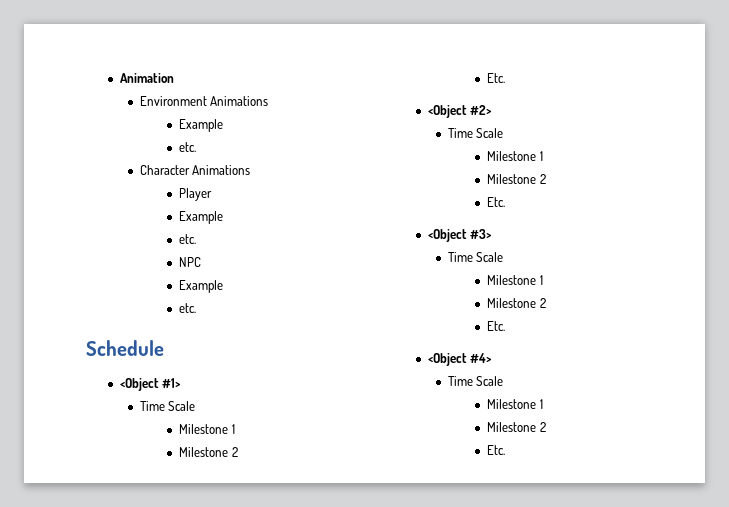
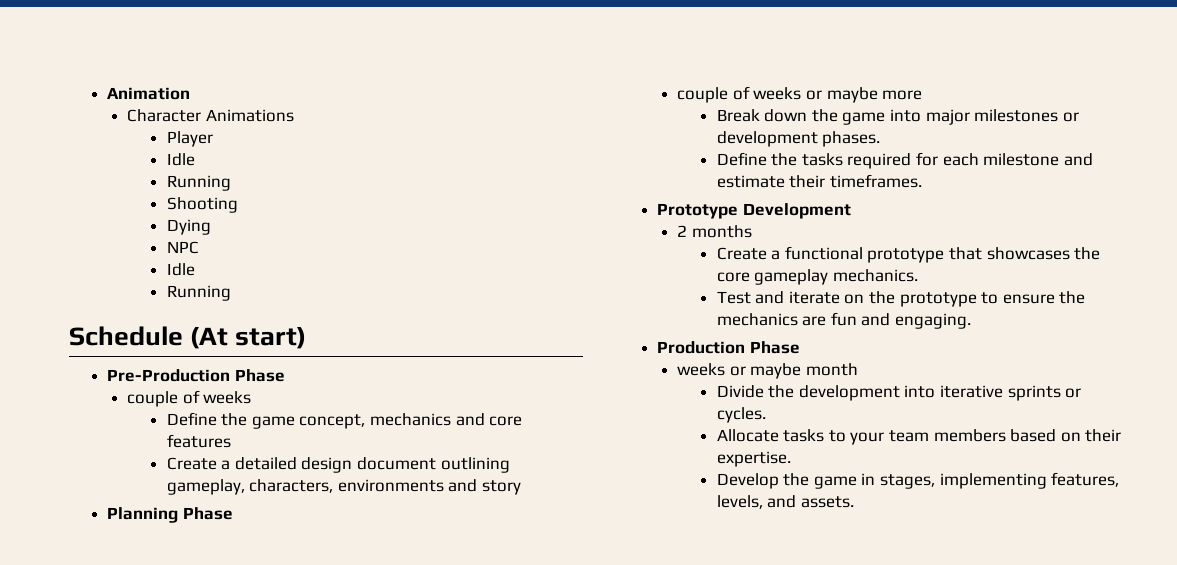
[139,96,269,106] [178,119,223,132] [178,142,196,152] // Environment Animations // Example // etc. -> (191, 93) none
[178,211,223,224] [178,234,196,244] Example // etc. -> [166,153,195,166] [166,175,231,191] [166,197,238,213] [166,219,211,235] Idle // Running // Shooting // Dying
[178,280,223,293] [178,303,196,313] Example // etc. -> [166,263,195,276] [166,285,231,301] Idle // Running
[119,378,182,391] [139,401,196,411] [178,424,235,434] [178,447,238,457] [486,73,505,83] [427,105,493,118] [447,128,504,138] [486,151,543,161] [486,174,546,184] [486,197,505,207] [427,229,493,242] [447,252,504,262] [486,275,543,285] [486,298,546,308] [486,321,505,331] [427,353,493,366] [447,376,504,386] [486,399,543,409] [486,422,546,432] [486,445,505,455] // <Object #1> // Time Scale // Milestone 1 // Milestone 2 // Etc. // <Object #2> // Time Scale // Milestone 1 // Milestone 2 // Etc. // <Object #3> // Time Scale // Milestone 1 // Milestone 2 // Etc. // <Object #4> // Time Scale // Milestone 1 // Milestone 2 // Etc. -> [190,327,307,349] [107,369,286,382] [127,390,252,407] [166,412,523,429] [166,434,231,448] [166,457,510,473] [166,479,522,495] [107,507,234,523] [677,86,923,103] [716,109,1079,125] [716,131,881,147] [716,152,1093,169] [716,174,922,188] [657,203,852,219] [677,225,752,238] [716,246,1101,263] [716,269,918,285] [716,291,1086,307] [716,312,972,329] [657,341,801,354] [677,363,858,379] [716,385,1082,401] [716,407,766,423] [716,429,1122,445] [716,451,791,467] [716,472,1120,489] [716,495,854,509] (At start) // Pre-Production Phase // couple of weeks // Define the game concept, mechanics and core features // Create a detailed design document outlining gameplay, characters, environments and story // Planning Phase // couple of weeks or maybe more // Break down the game into major milestones or development phases. // Define the tasks required for each milestone and estimate their timeframes. // Prototype Development // 2 months // Create a functional prototype that showcases the core gameplay mechanics. // Test and iterate on the prototype to ensure the mechanics are fun and engaging. // Production Phase // weeks or maybe month // Divide the development into iterative sprints or cycles. // Allocate tasks to your team members based on their expertise. // Develop the game in stages, implementing features, levels, and assets.

